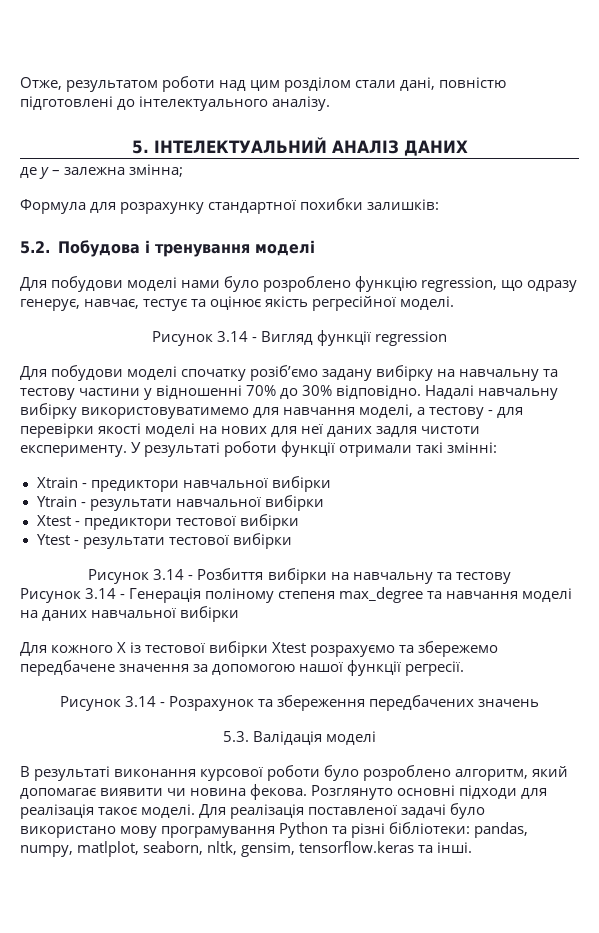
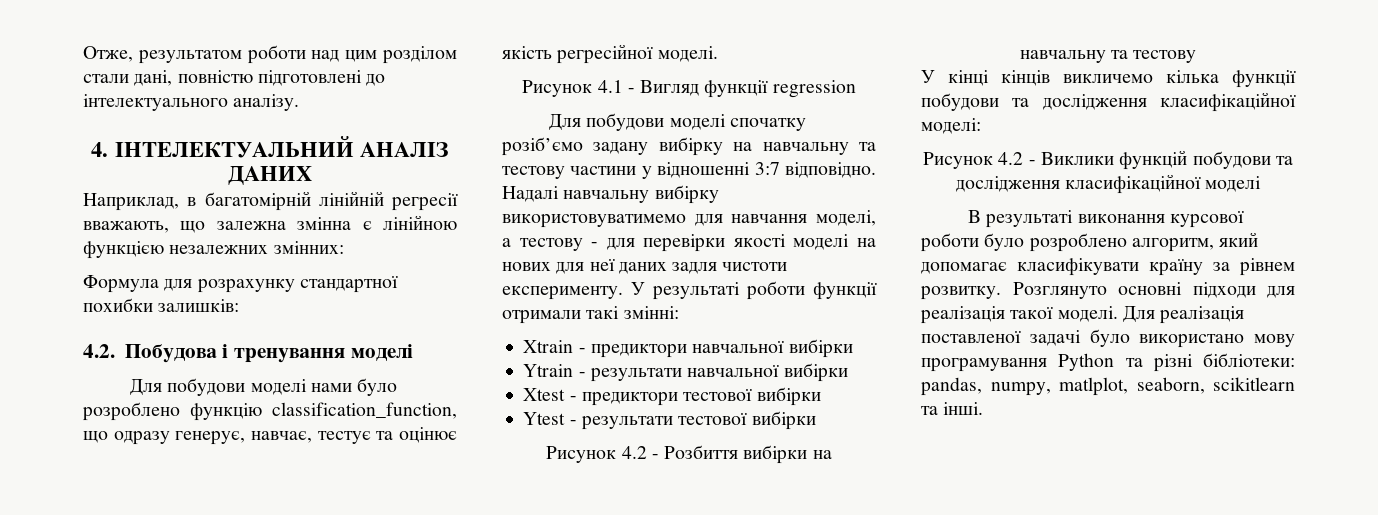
[131,140,149,154] 5. -> [91,142,109,157] 4.
[20,164,184,179] де у – залежна змінна; -> [83,191,458,211] [83,215,457,233] [83,241,344,259] Наприклад, в багатомірній лінійній регресії вважають, що залежна змінна є лінійною функцією незалежних змінних:
[20,241,50,254] 5.2. -> [83,344,115,358] 4.2.
[421,277,498,292] regression, -> [272,402,457,419] classification_function,
[216,331,248,342] 3.14 -> [597,80,623,93] 4.1
[246,385,333,399] 70% до 30% -> [754,162,780,175] 3:7
[153,569,185,580] 3.14 -> [621,446,647,459] 4.2
[20,587,573,603] [20,606,240,622] [20,641,499,657] [20,660,465,676] [59,695,540,711] [222,731,322,745] Рисунок 3.14 - Генерація поліному степеня max_degree та навчання моделі на даних навчальної вибірки // Для кожного X із тестової вибірки Xtest розрахуємо та збережемо передбачене значення за допомогою нашої функції регресії. // Рисунок 3.14 - Розрахунок та збереження передбачених значень // 5.3. Валідація -> [921,70,1296,88] [921,92,1296,112] [921,118,981,134] [923,150,1293,170] [955,174,1201,194] У кінці кінців викличемо кілька функції побудови та дослідження класифікаційної моделі: // Рисунок 4.2 - Виклики функцій побудови та дослідження класифікаційної
[100,784,308,800] виявити чи новина фекова. -> [1017,258,1295,276] [920,286,1001,300] класифікувати країну за рівнем розвитку.
[98,807,138,815] такоє -> [1010,307,1054,319] такої
[207,841,415,857] nltk, gensim, tensorflow.keras -> [1213,377,1295,391] scikitlearn

